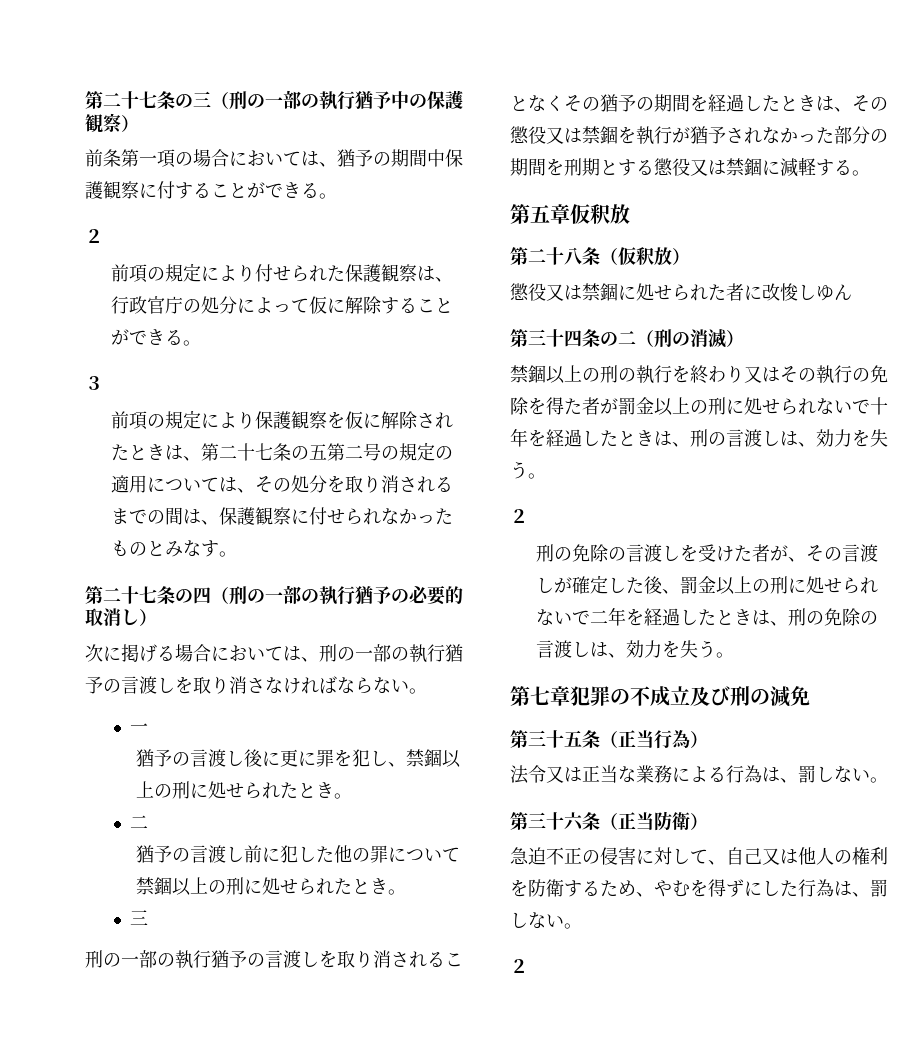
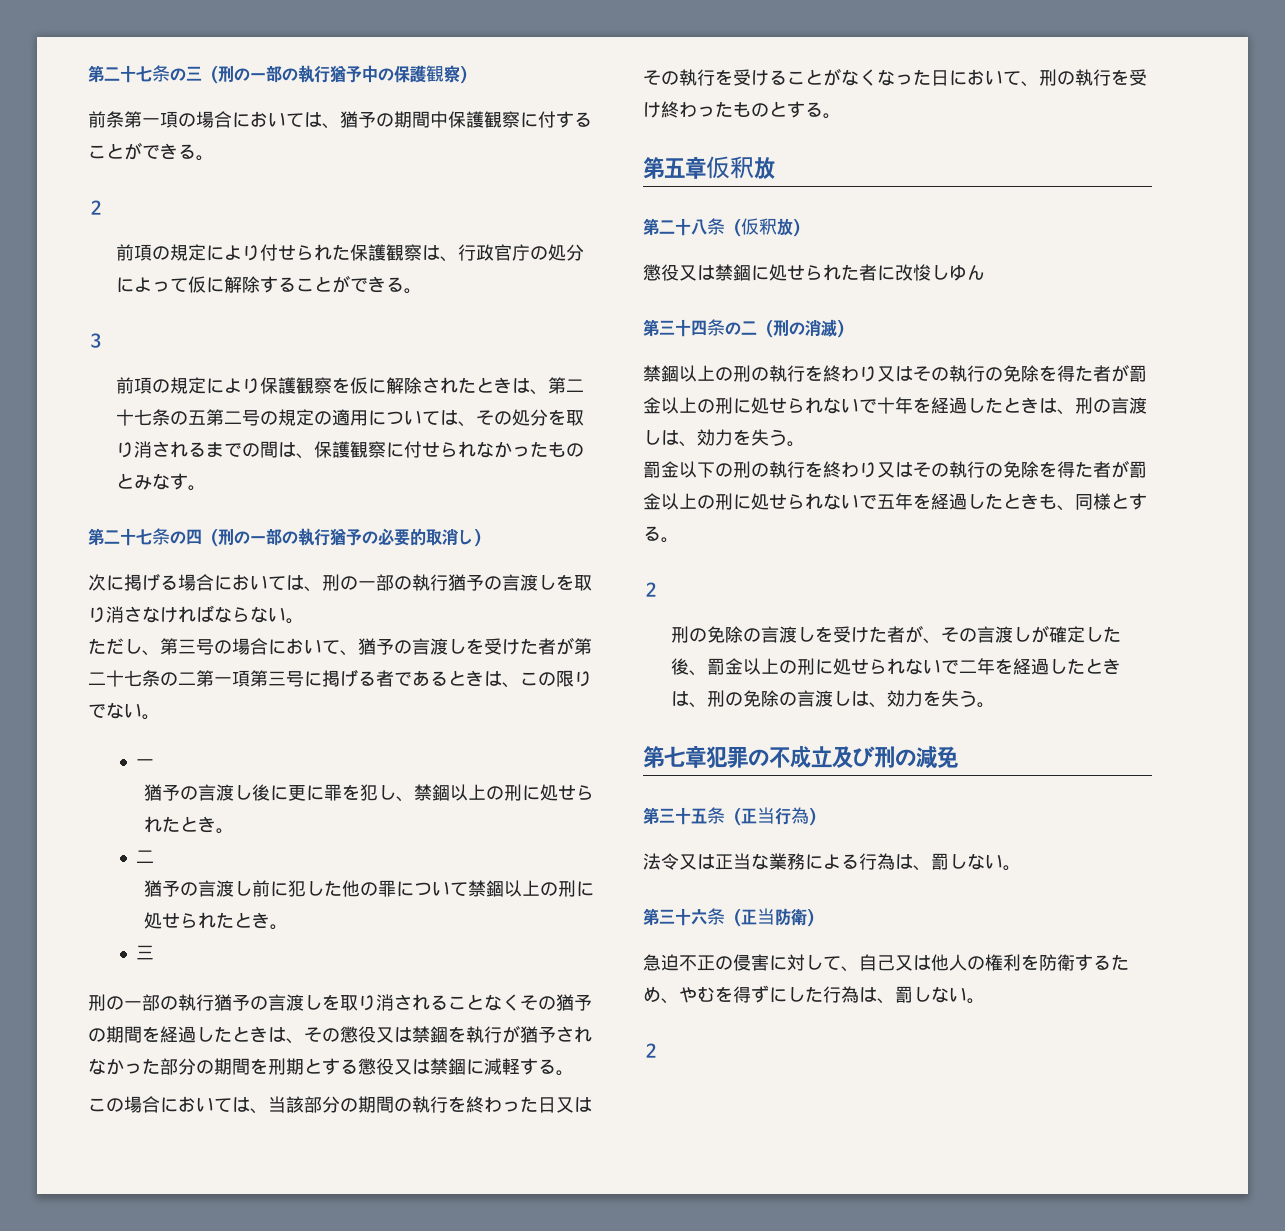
(427, 691) none -> [88,637,592,656] [88,669,592,688] [88,702,160,720] // ただし、第三号の場合において、猶予の言渡しを受けた者が第二十七条の二第一項第三号に掲げる者であるときは、この限りでない。
(870, 173) none -> [88,1096,592,1114] [643,68,1147,87] [643,101,841,119] // この場合においては、当該部分の期間の執行を終わった日又はその執行を受けることがなくなった日において、刑の執行を受け終わったものとする。
(546, 476) none -> [643,460,1147,478] [643,493,1147,511] [643,526,679,543] // 罰金以下の刑の執行を終わり又はその執行の免除を得た者が罰金以上の刑に処せられないで五年を経過したときも、同様とする。

